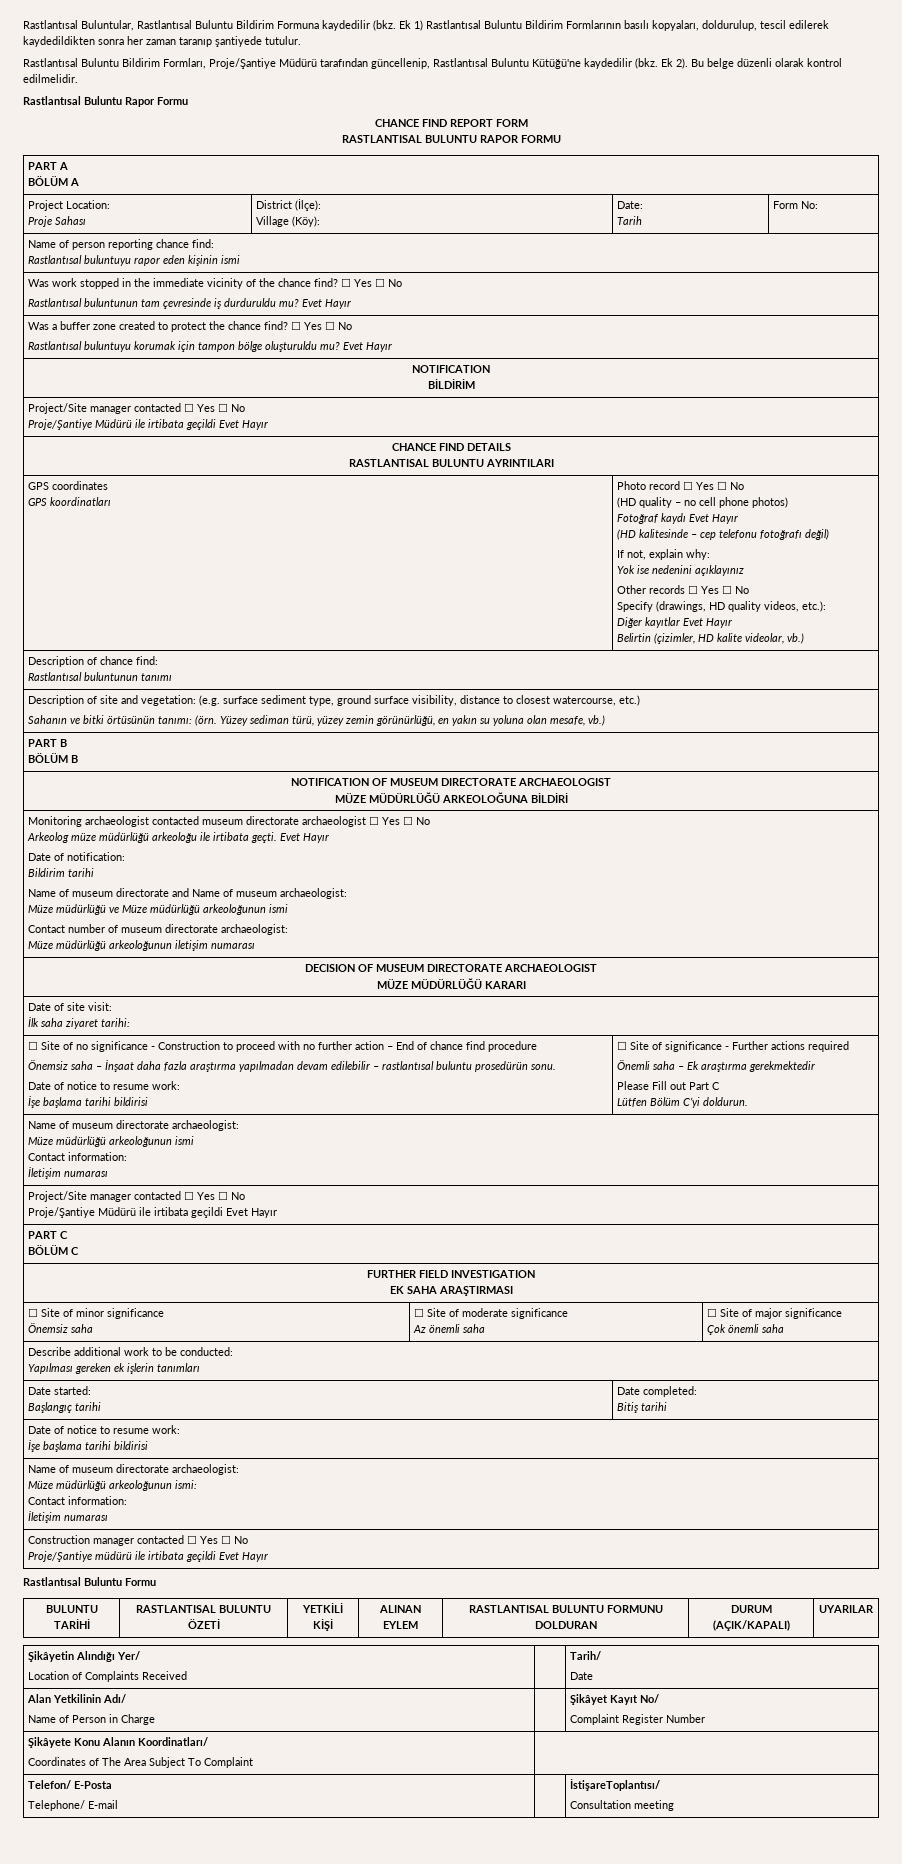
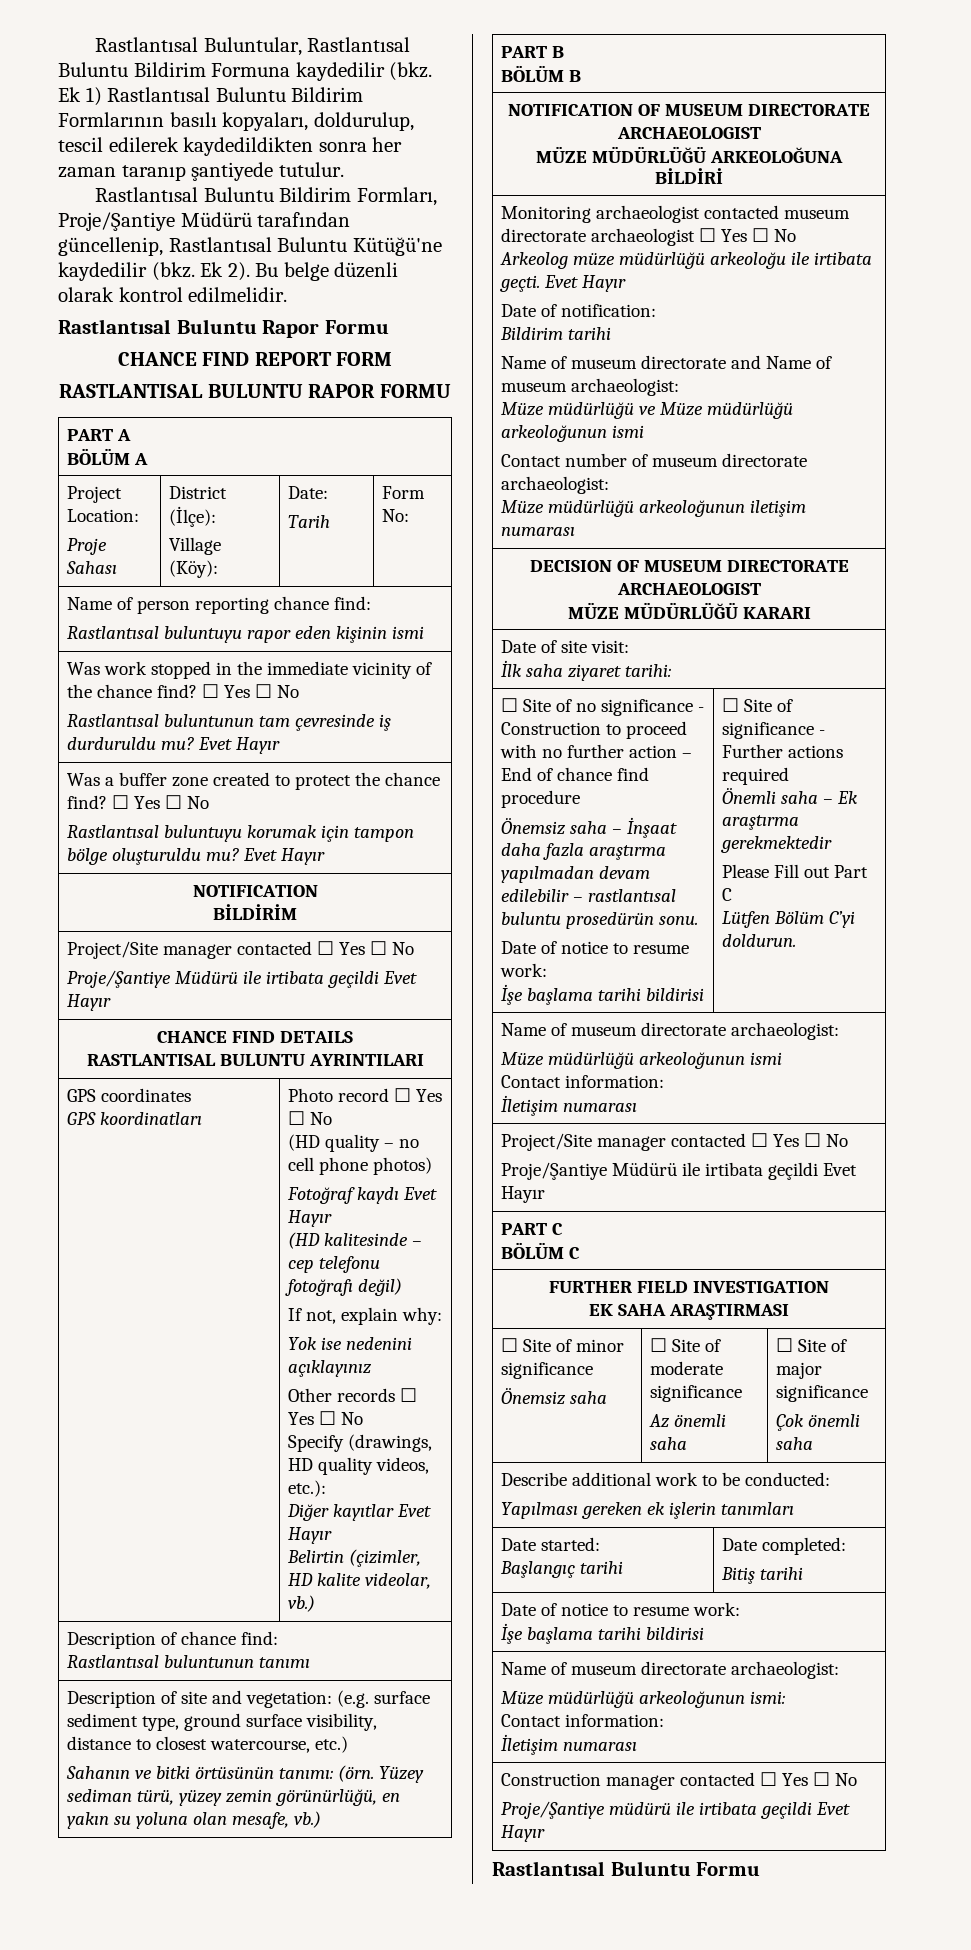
[45,1605,98,1613] [53,1619,90,1629] [136,1605,271,1613] [187,1619,220,1629] [302,1603,343,1613] [313,1619,333,1631] [379,1605,421,1613] [383,1621,418,1629] [468,1605,663,1613] [534,1621,597,1629] [730,1605,772,1613] [712,1620,790,1631] [819,1605,874,1613] [27,1651,140,1662] [27,1671,187,1682] [569,1651,601,1660] [569,1672,593,1680] [26,1694,126,1703] [27,1714,155,1725] [569,1694,659,1705] [569,1714,705,1725] [27,1737,208,1748] [27,1757,253,1768] [27,1780,112,1789] [27,1800,118,1811] [569,1779,660,1791] [569,1800,674,1811] // BULUNTU TARİHİ | RASTLANTISAL BULUNTU ÖZETİ | YETKİLİ KİŞİ | ALINAN EYLEM | RASTLANTISAL BULUNTU FORMUNU DOLDURAN | DURUM (AÇIK/KAPALI) | UYARILAR // Şikâyetin Alındığı Yer/ // Location of Complaints Received | | Tarih/ // Date // Alan Yetkilinin Adı/ // Name of Person in Charge | | Şikâyet Kayıt No/ // Complaint Register Number // Şikâyete Konu Alanın Koordinatları/ // Coordinates of The Area Subject To Complaint | // Telefon/ E-Posta // Telephone/ E-mail | | İstişareToplantısı/ // Consultation meeting -> (761, 1869) none

